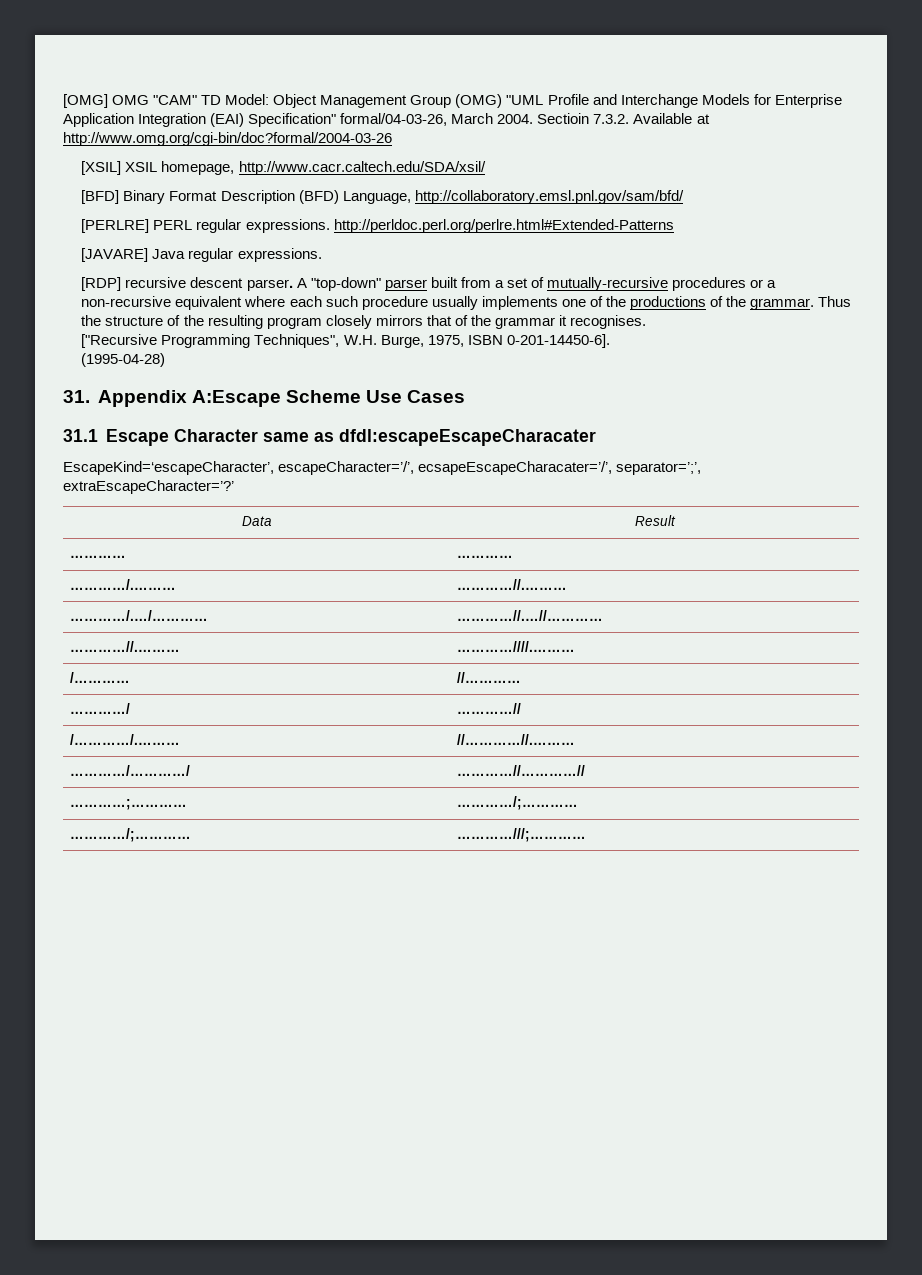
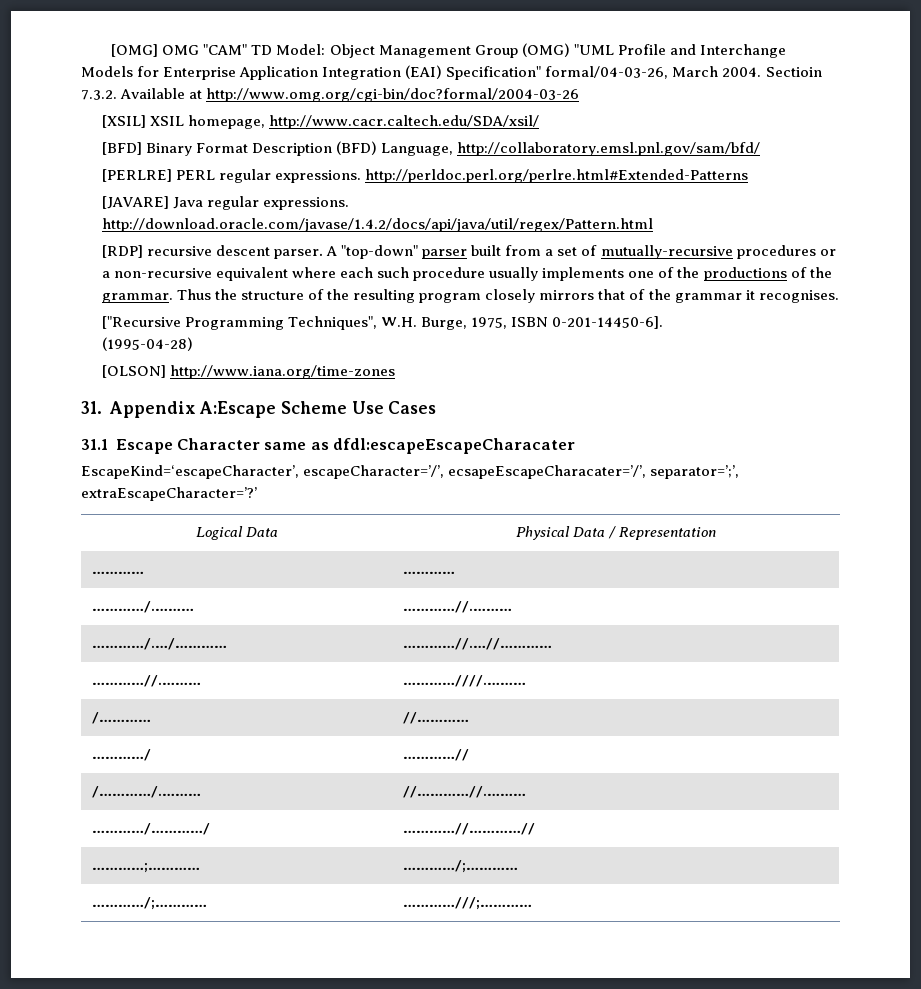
(322, 255) none -> [101,218,653,232] http://download.oracle.com/javase/1.4.2/docs/api/java/util/regex/Pattern.html
(166, 360) none -> [101,365,395,379] // [OLSON] http://www.iana.org/time-zones
(234, 487) none -> [195,526,243,540] Logical
[634,515,676,526] Result -> [515,526,717,540] Physical Data / Representation

